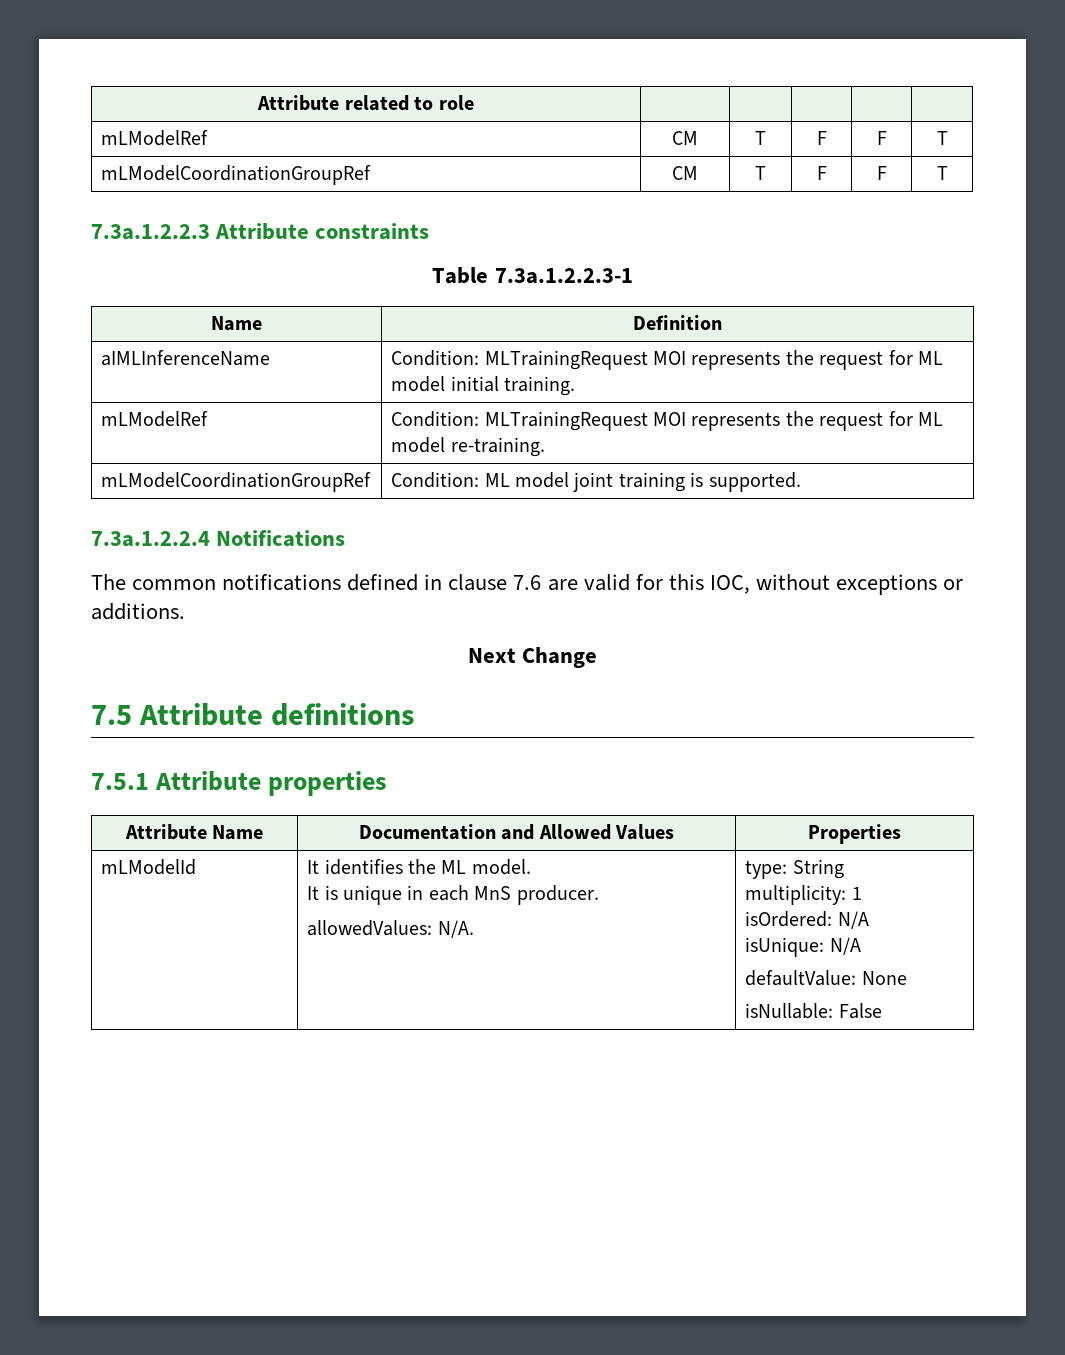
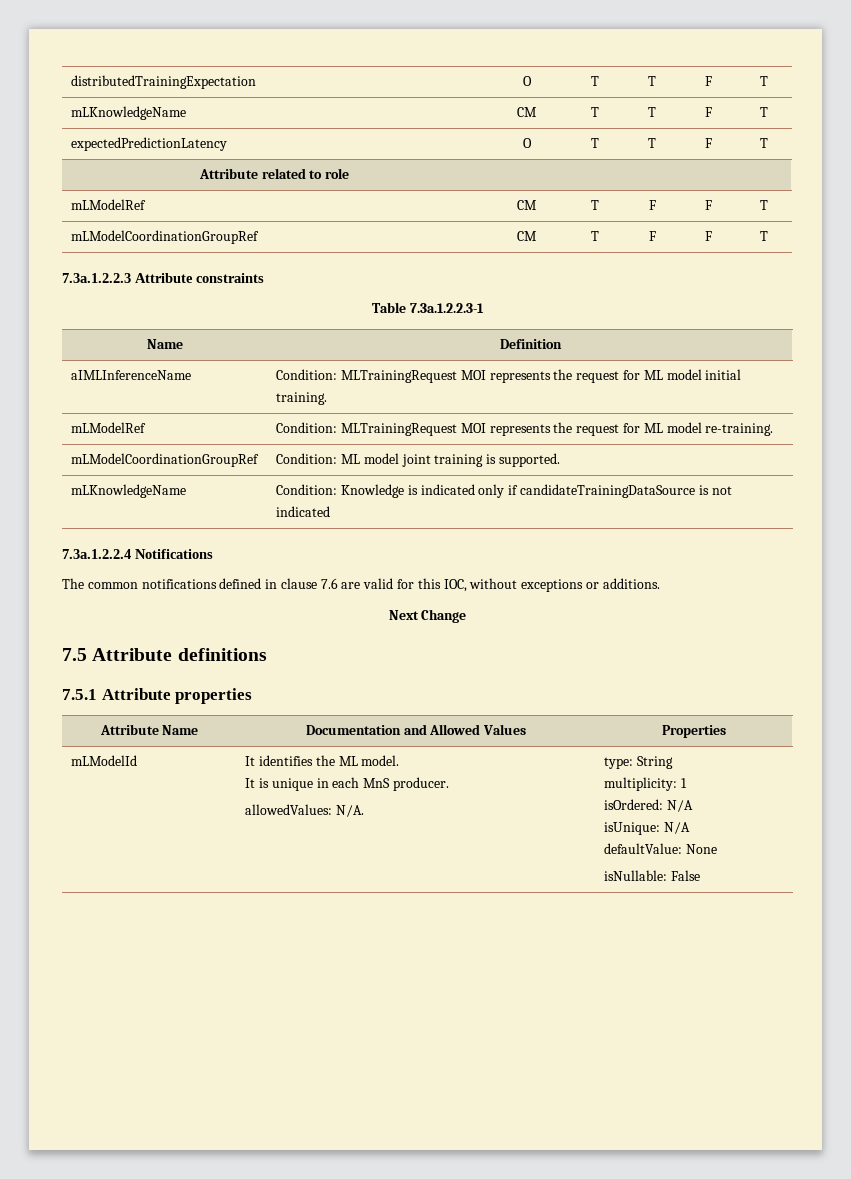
(257, 103) none -> [71,75,257,89] [522,76,532,86] [591,76,599,86] [648,76,656,86] [704,76,712,86] [759,76,768,86] [71,106,187,120] [517,107,537,117] [591,107,599,117] [648,107,656,117] [704,107,712,117] [759,107,768,117] [71,137,228,151] [522,138,532,148] [591,138,599,148] [648,138,656,148] [704,138,712,148] [759,138,768,148] distributedTrainingExpectation | O | T | T | F | T // mLKnowledgeName | CM | T | T | F | T // expectedPredictionLatency | O | T | T | F | T //
(801, 482) none -> [71,484,187,498] [276,484,732,498] [276,506,331,517] // mLKnowledgeName | Condition: Knowledge is indicated only if candidateTrainingDataSource is not indicated

